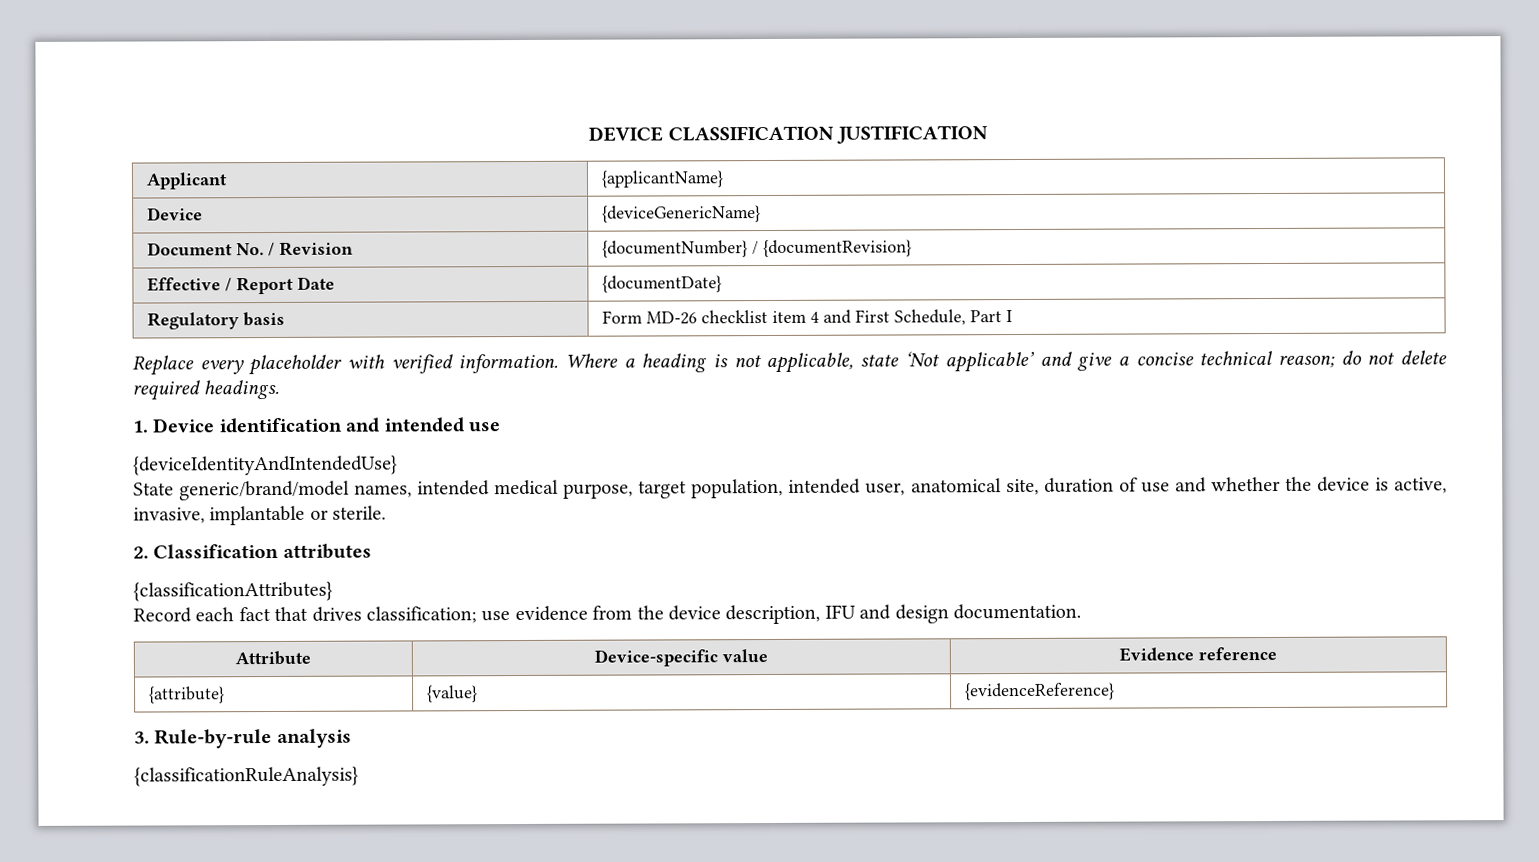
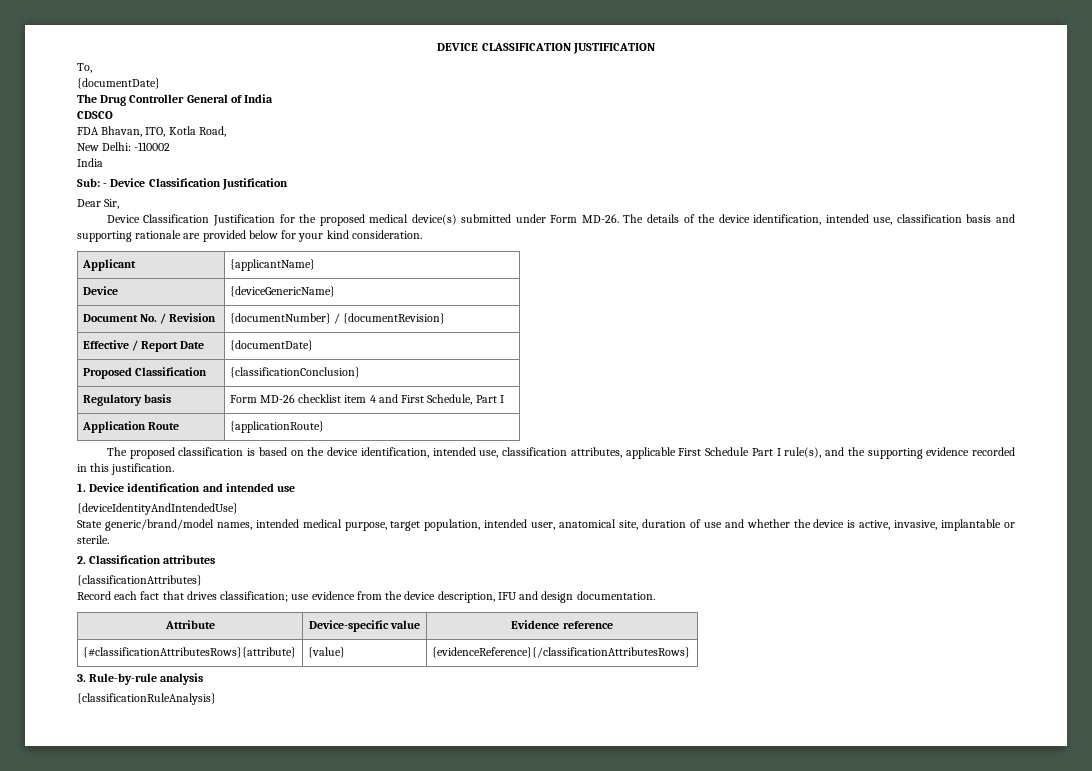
(988, 134) none -> [77,63,92,73] [77,78,160,89] [77,94,274,106] [77,111,113,119] [77,126,226,137] [77,142,171,151] [77,158,103,167] [77,178,288,190] [77,199,120,209] [106,214,1016,226] [77,230,422,242] // To, // {documentDate} // The Drug Controller General of India // CDSCO // FDA Bhavan, ITO, Kotla Road, // New Delhi: -110002 // India // Sub: - Device Classification Justification // Dear Sir, // Device Classification Justification for the proposed medical device(s) submitted under Form MD-26. The details of the device identification, intended use, classification basis and supporting rationale are provided below for your kind consideration.
(723, 284) none -> [82,367,207,379] [229,367,360,378] // Proposed Classification | {classificationConclusion}
[132,350,1448,376] [132,379,280,401] // Replace every placeholder with verified information. Where a heading is not applicable, state ‘Not applicable’ and give a concise technical reason; do not delete required headings. -> [81,421,179,433] [229,421,324,433] [106,447,1016,459] [77,463,175,475] // Application Route | {applicationRoute} // The proposed classification is based on the device identification, intended use, classification attributes, applicable First Schedule Part I rule(s), and the supporting evidence recorded in this justification.
[149,686,226,704] {attribute} -> [82,647,296,658] {#classificationAttributesRows}{attribute}
[965,682,1116,701] {evidenceReference} -> [431,647,690,658] {evidenceReference}{/classificationAttributesRows}

